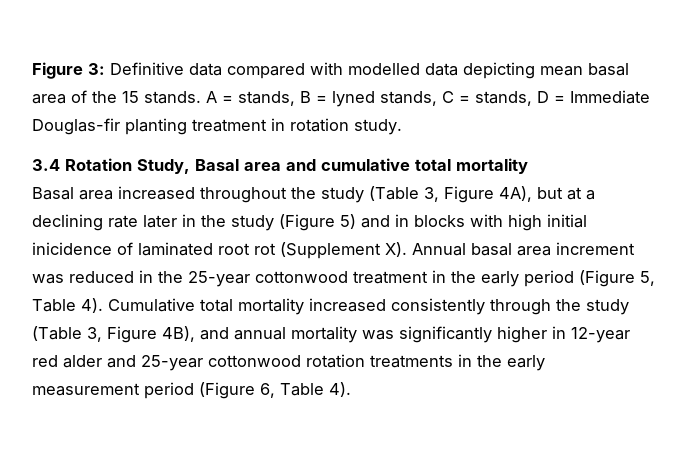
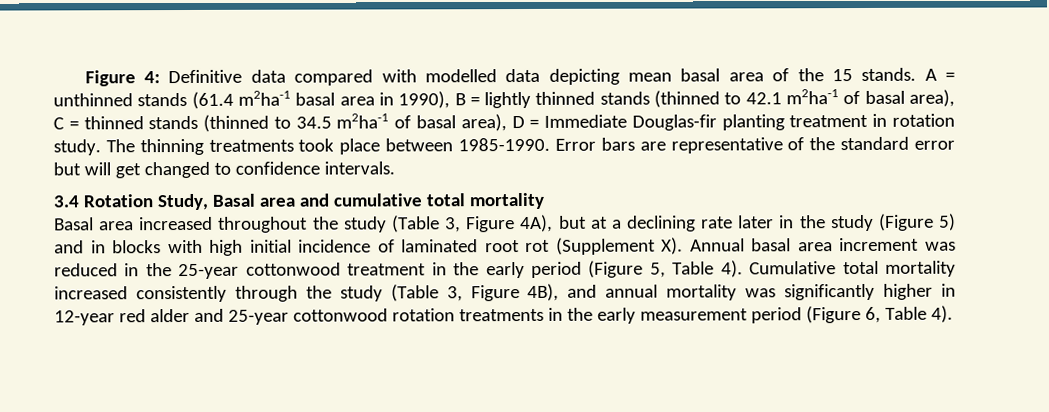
[32,62,105,79] Figure 3: -> [84,70,161,87] Figure 4:
[238,91,532,107] stands, B = lyned stands, C = stands, -> [53,89,955,109] [53,113,507,132] unthinned stands (61.4 m2ha-1 basal area in 1990), B = lightly thinned stands (thinned to 42.1 m2ha-1 of basal area), C = thinned stands (thinned to 34.5 m2ha-1 of basal area),
(402, 127) none -> [105,136,956,156] [53,161,395,179] The thinning treatments took place between 1985-1990. Error bars are representative of the standard error but will get changed to confidence intervals.
[32,242,112,255] inicidence -> [298,239,372,253] incidence

